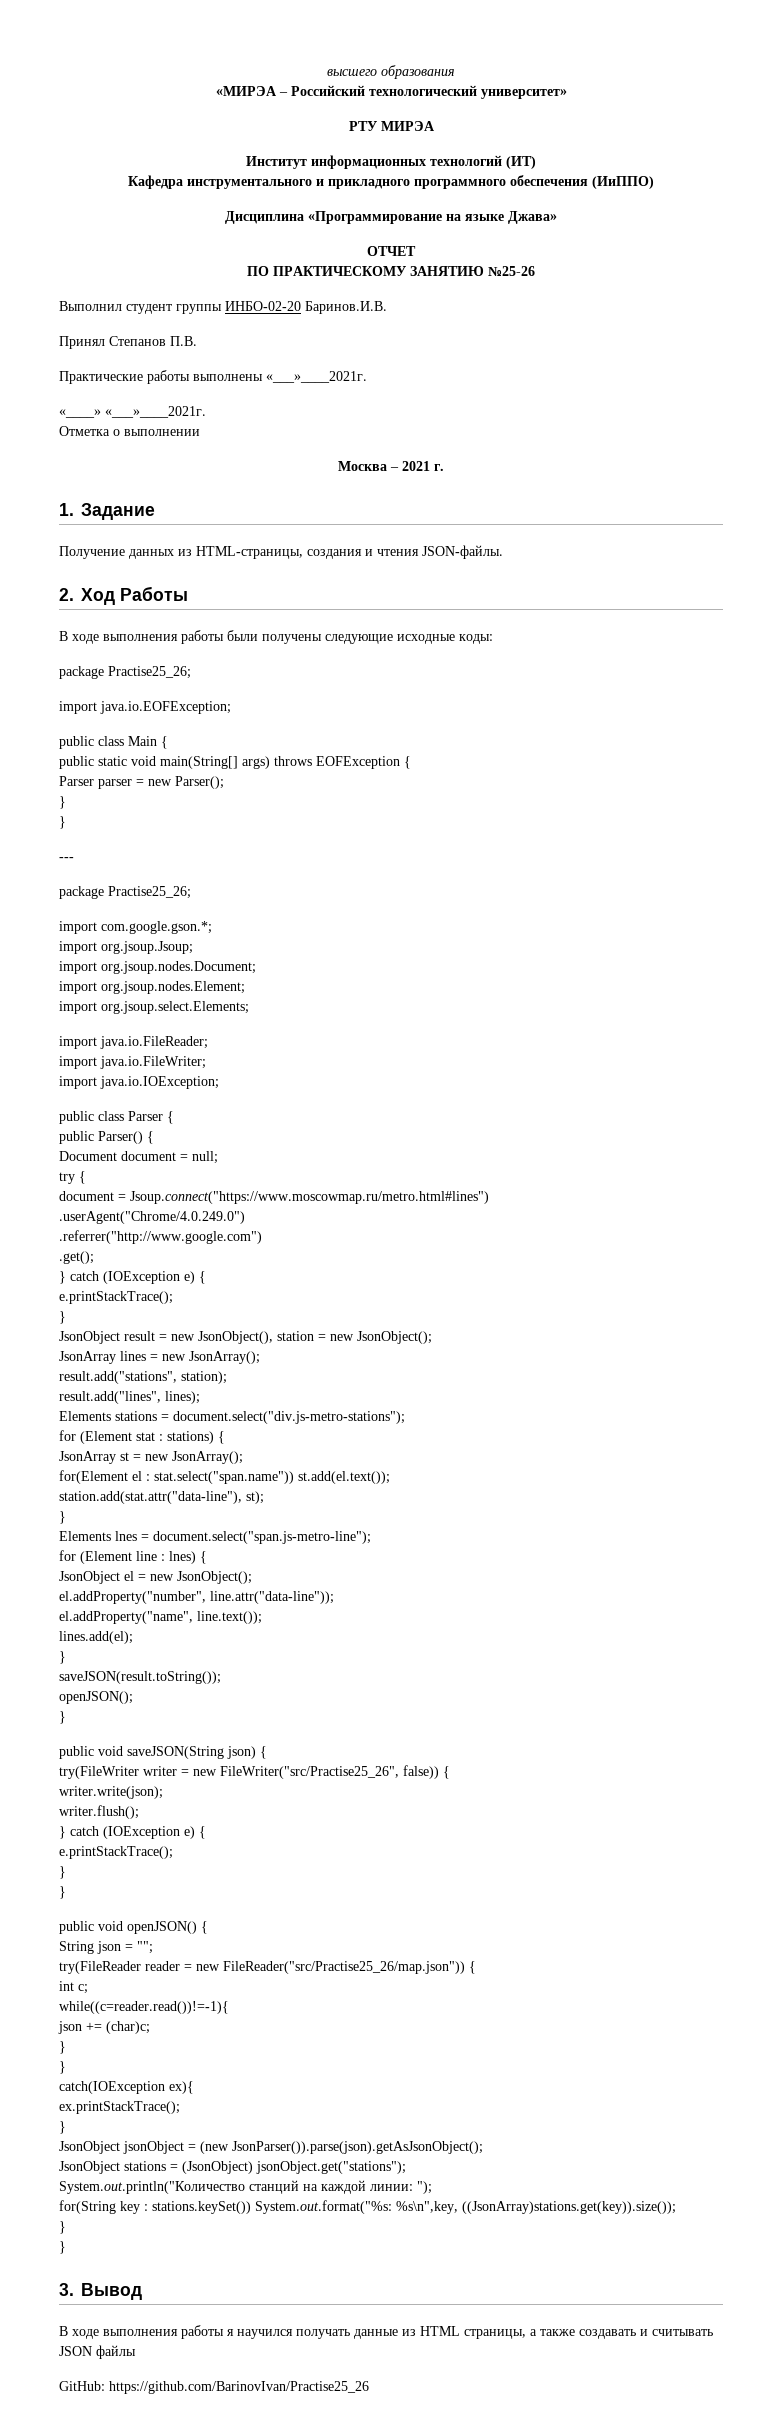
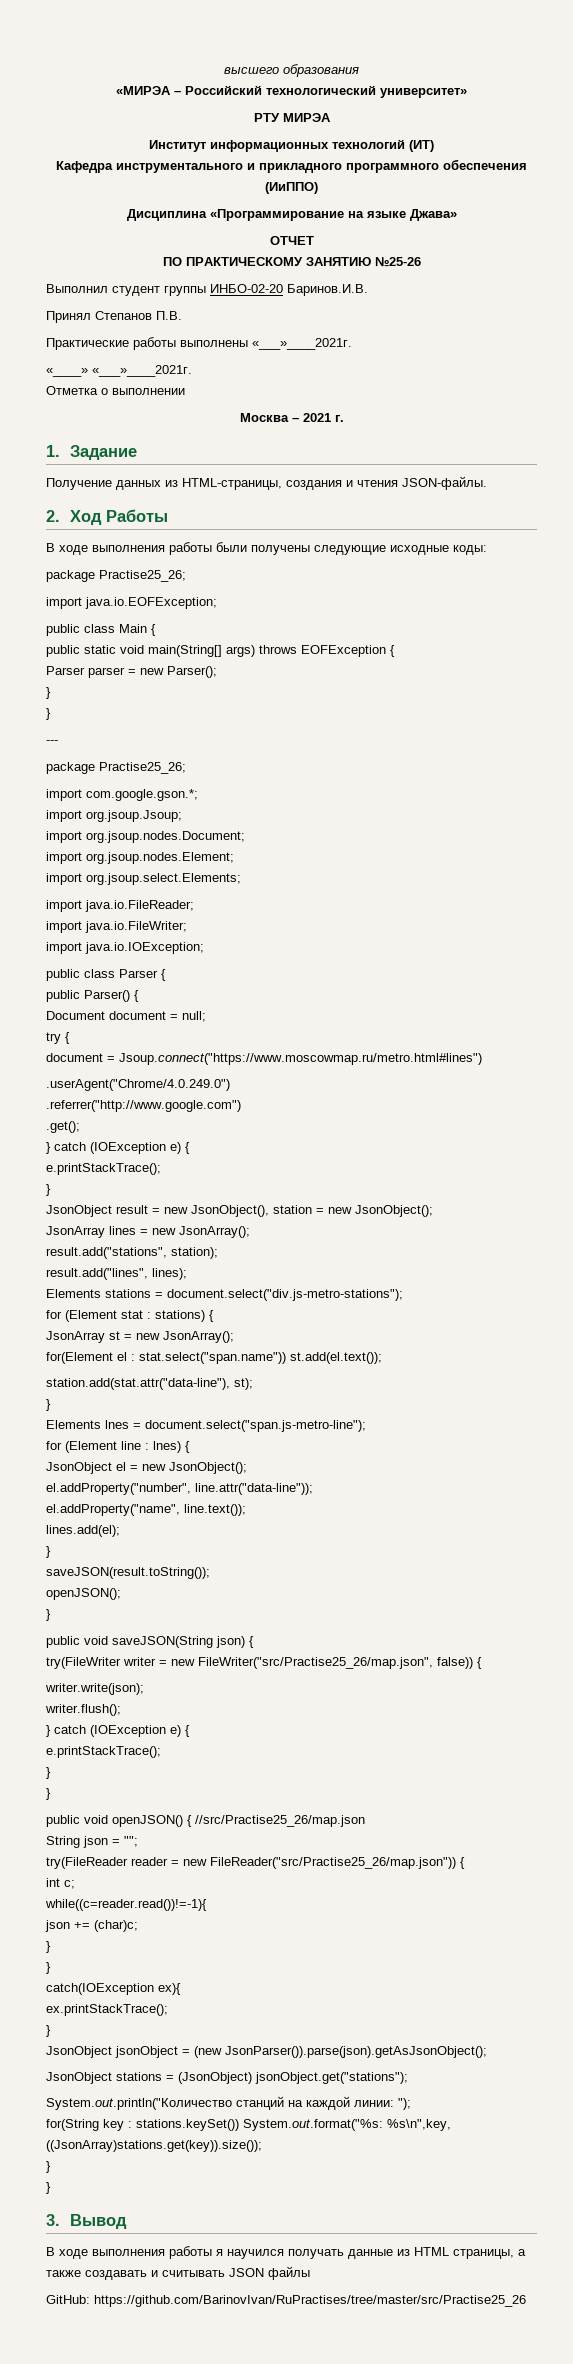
[220,1766,399,1779] FileWriter("src/Practise25_26", -> [198,1657,433,1669] FileWriter("src/Practise25_26/map.json",
(208, 1927) none -> [195,1815,365,1827] //src/Practise25_26/map.json
[109,2381,369,2394] https://github.com/BarinovIvan/Practise25_26 -> [94,2295,526,2307] https://github.com/BarinovIvan/RuPractises/tree/master/src/Practise25_26

